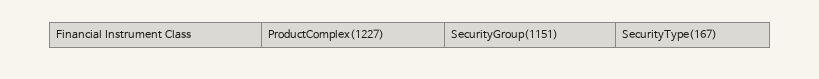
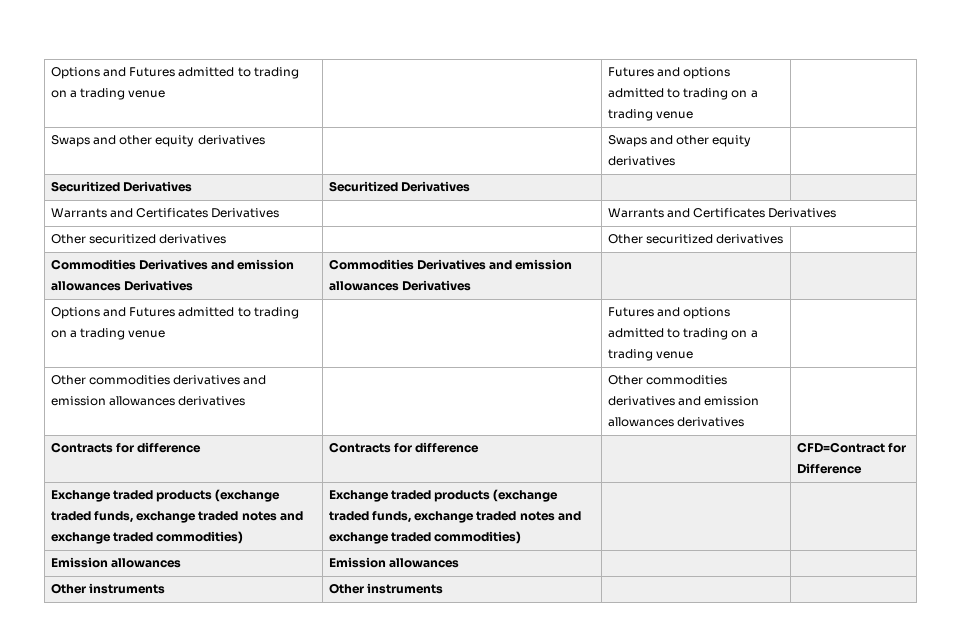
[56,30,191,39] [268,29,385,41] [451,29,559,42] [622,29,718,42] Financial Instrument Class | ProductComplex(1227) | SecurityGroup(1151) | SecurityType(167) -> [50,67,299,79] [50,88,166,100] [607,67,731,79] [607,88,758,100] [607,109,693,121] [50,135,265,147] [607,135,752,147] [607,156,675,166] [50,181,192,192] [328,181,470,192] [50,208,280,218] [607,208,837,218] [50,234,227,244] [607,234,784,244] [50,259,295,270] [50,280,193,291] [328,259,573,270] [328,280,471,291] [50,307,299,319] [50,328,166,340] [607,307,731,319] [607,328,758,340] [607,349,693,361] [50,375,267,385] [50,396,246,406] [607,375,727,385] [607,396,760,406] [607,417,744,427] [50,442,202,453] [328,442,480,453] [796,442,906,453] [796,463,862,474] [50,489,281,502] [50,511,303,523] [50,531,244,544] [328,489,559,502] [328,511,581,523] [328,531,522,544] [50,557,181,568] [328,557,459,568] [50,583,165,594] [328,583,443,594] Options and Futures admitted to trading on a trading venue | | Futures and options admitted to trading on a trading venue | // Swaps and other equity derivatives | | Swaps and other equity derivatives | // Securitized Derivatives | Securitized Derivatives | | // Warrants and Certificates Derivatives | | Warrants and Certificates Derivatives // Other securitized derivatives | | Other securitized derivatives | // Commodities Derivatives and emission allowances Derivatives | Commodities Derivatives and emission allowances Derivatives | | // Options and Futures admitted to trading on a trading venue | | Futures and options admitted to trading on a trading venue | // Other commodities derivatives and emission allowances derivatives | | Other commodities derivatives and emission allowances derivatives | // Contracts for difference | Contracts for difference | | CFD=Contract for Difference // Exchange traded products (exchange traded funds, exchange traded notes and exchange traded commodities) | Exchange traded products (exchange traded funds, exchange traded notes and exchange traded commodities) | | // Emission allowances | Emission allowances | | // Other instruments | Other instruments | |

